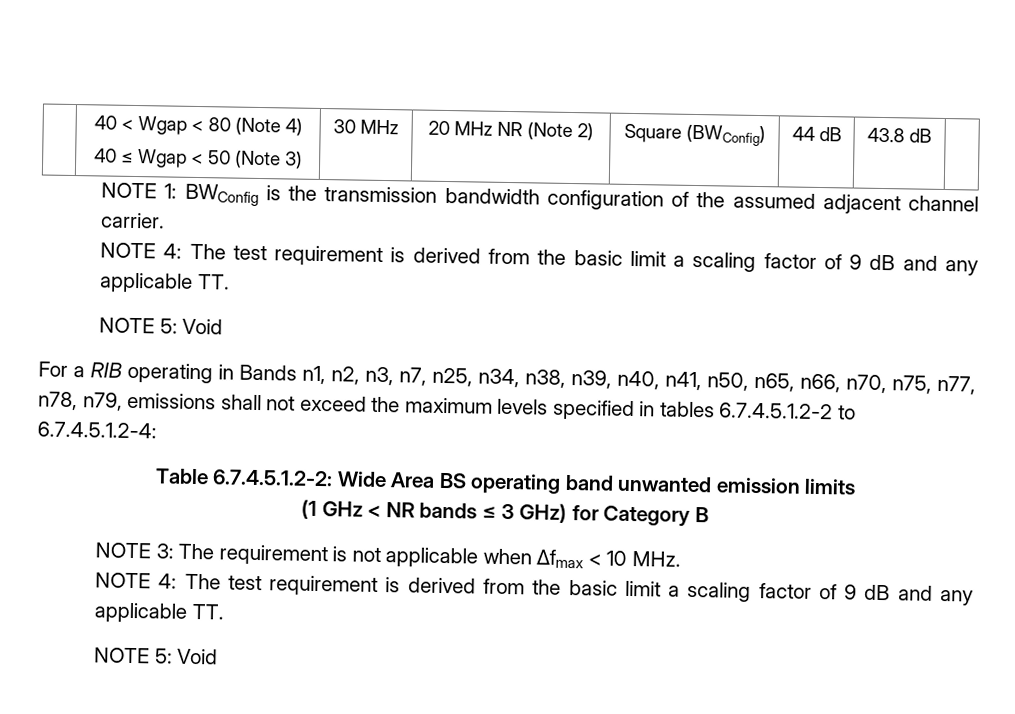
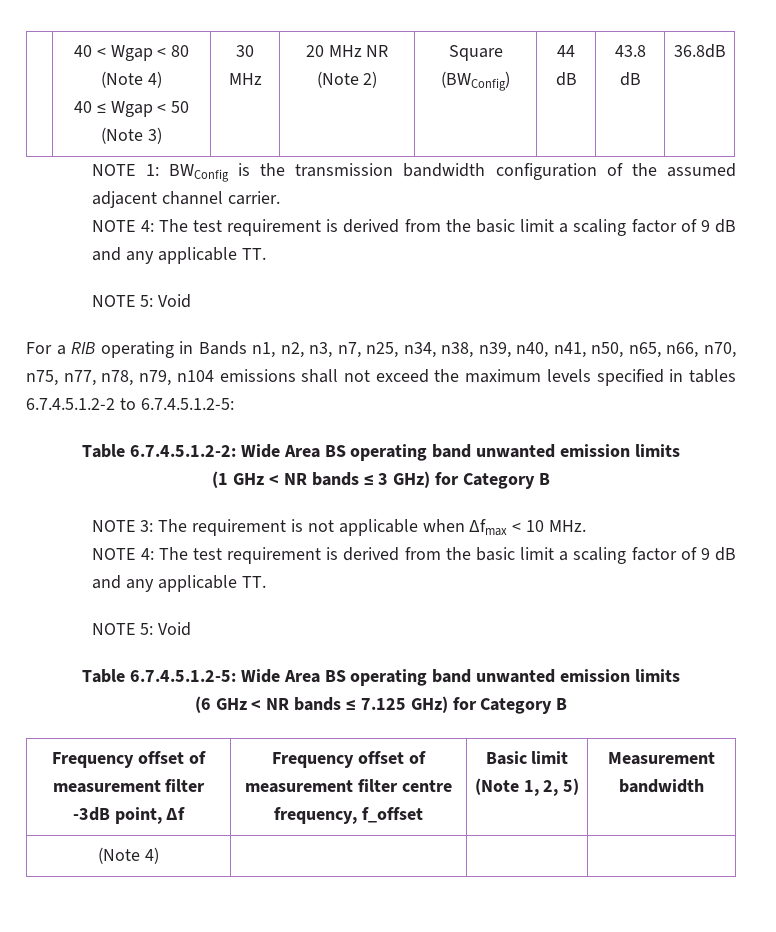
(932, 135) none -> [673,44,726,58] 36.8dB
(123, 401) none -> [176,370,214,382] n104
[37,421,157,439] 6.7.4.5.1.2-4: -> [140,398,234,410] 6.7.4.5.1.2-5:
(219, 656) none -> [82,669,680,686] [194,696,568,714] [52,751,206,768] [52,779,206,793] [72,807,186,824] [272,751,426,768] [245,779,452,793] [274,807,423,824] [485,751,569,765] [474,778,580,796] [608,752,715,765] [619,779,704,793] [98,847,159,864] // Table 6.7.4.5.1.2-5: Wide Area BS operating band unwanted emission limits // (6 GHz < NR bands ≤ 7.125 GHz) for Category B // Frequency offset of measurement filter -3dB point, Δf | Frequency offset of measurement filter centre frequency, f_offset | Basic limit (Note 1, 2, 5) | Measurement bandwidth // (Note 4) | | |

